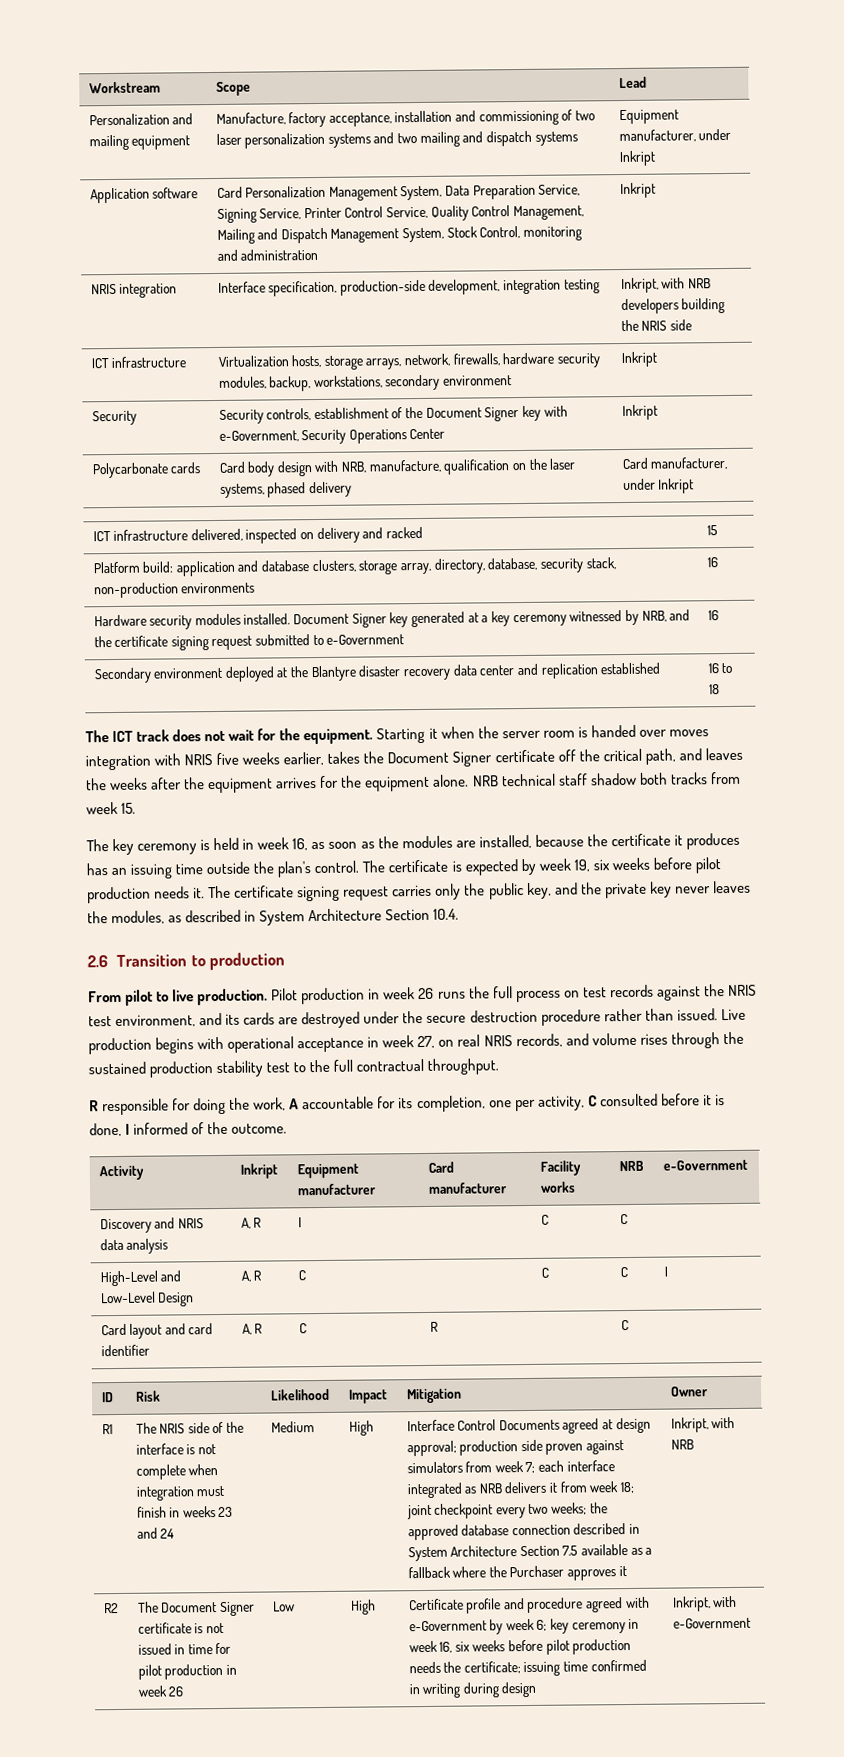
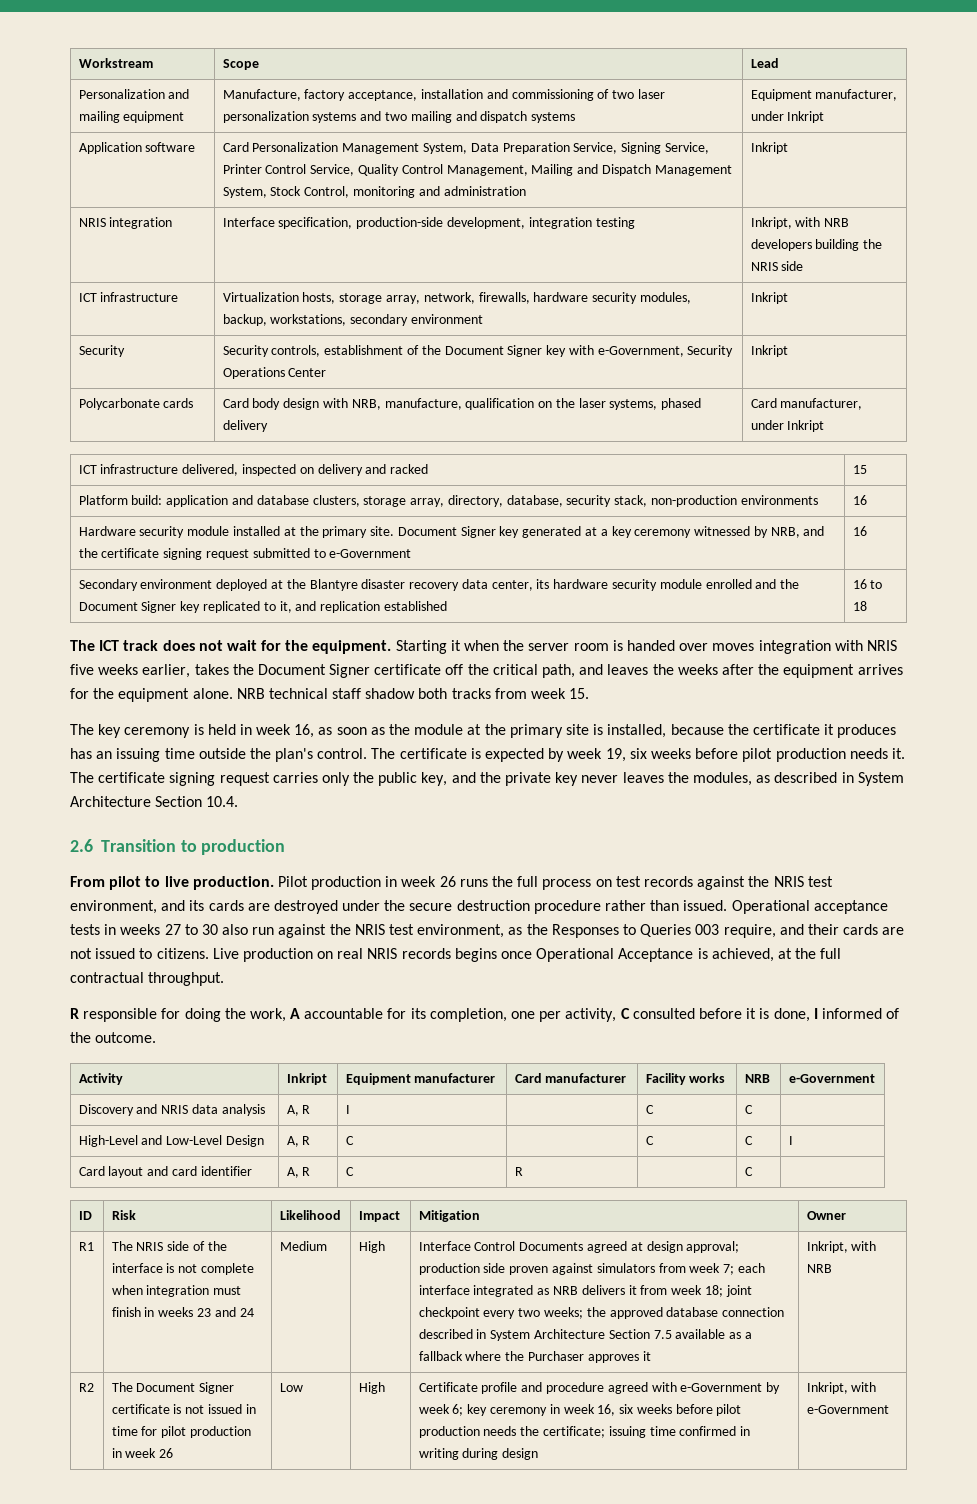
[365,358,403,370] arrays, -> [386,295,421,304] array,
[194,613,291,626] modules installed. -> [187,526,395,538] module installed at the primary site.
[479,665,516,676] center -> [491,579,800,591] [78,601,292,613] center, its hardware security module enrolled and the Document Signer key replicated to it,
[401,835,476,849] modules are -> [414,724,604,738] module at the primary site is
[720,1008,746,1021] [88,1031,744,1055] [88,1060,307,1078] Live production begins with operational acceptance in week 27, on real NRIS records, and volume rises through the sustained production stability test to -> [731,900,888,914] [70,924,905,938] [70,948,792,962] Operational acceptance tests in weeks 27 to 30 also run against the NRIS test environment, as the Responses to Queries 003 require, and their cards are not issued to citizens. Live production on real NRIS records begins once Operational Acceptance is achieved, at

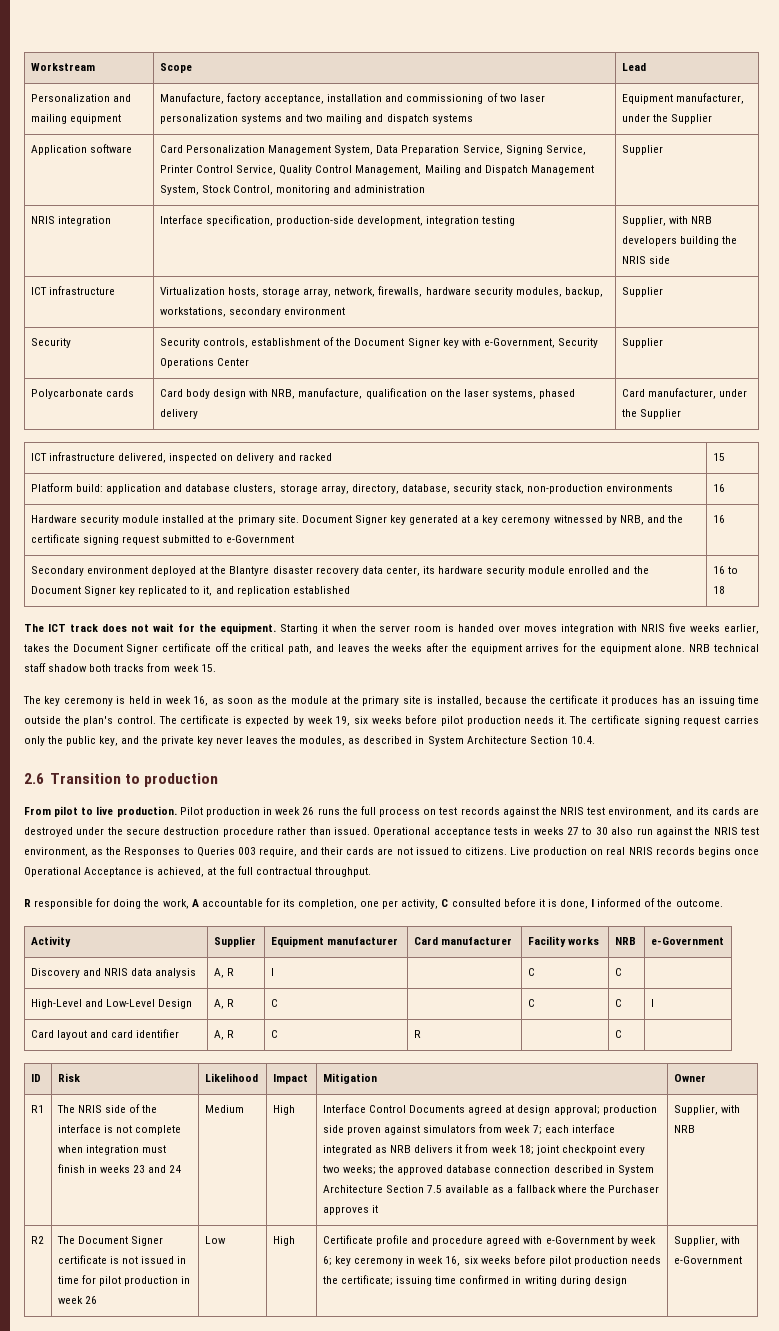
[787,111,825,123] Inkript -> [653,114,713,124] the Supplier
[750,142,788,154] Inkript -> [621,145,663,155] Supplier
[750,217,792,229] Inkript, -> [621,216,666,226] Supplier,
[750,292,788,304] Inkript -> [621,287,663,297] Supplier
[750,345,788,357] Inkript -> [621,338,663,348] Supplier
[787,420,825,432] Inkript -> [621,409,682,419] the Supplier
[286,1073,327,1085] Inkript -> [213,936,256,947] Supplier
[806,1241,848,1253] Inkript, -> [673,1105,718,1115] Supplier,
[806,1382,848,1394] Inkript, -> [673,1236,718,1246] Supplier,

